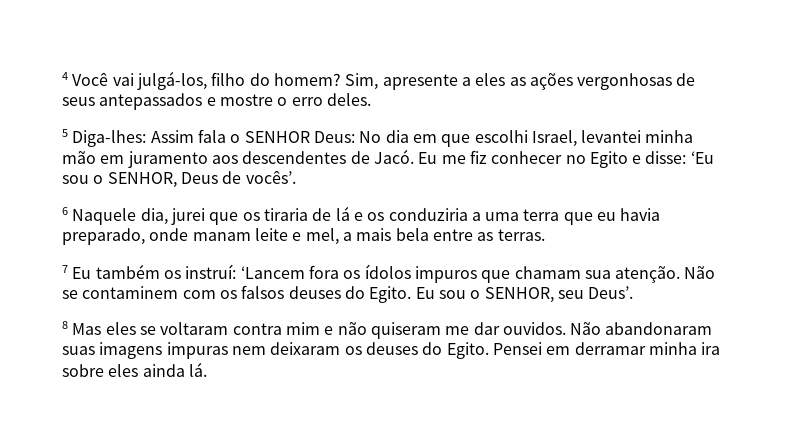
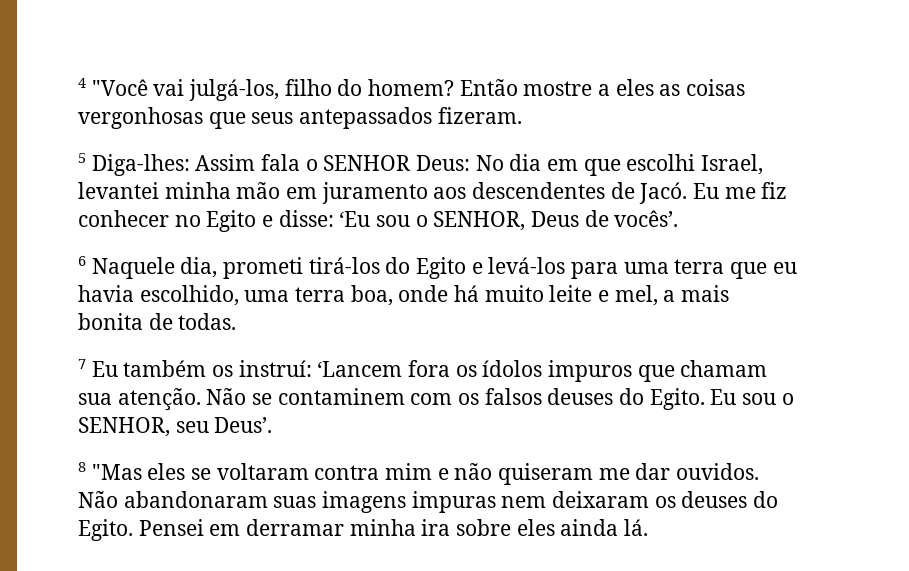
[72,72,109,86] Você -> [91,79,148,96] "Você
[345,73,458,90] Sim, apresente -> [459,79,593,96] Então mostre
[529,73,696,90] [62,93,371,110] ações vergonhosas de seus antepassados e mostre o erro deles. -> [686,79,746,96] [78,107,522,129] coisas vergonhosas que seus antepassados fizeram.
[170,206,481,225] jurei que os tiraria de lá e os conduziria a -> [223,257,619,279] prometi tirá-los do Egito e levá-los para
[62,228,251,245] preparado, onde manam -> [139,285,544,306] escolhido, uma terra boa, onde há muito
[395,228,545,241] bela entre as terras. -> [78,313,237,330] bonita de todas.
[72,323,102,335] Mas -> [91,464,142,480] "Mas

